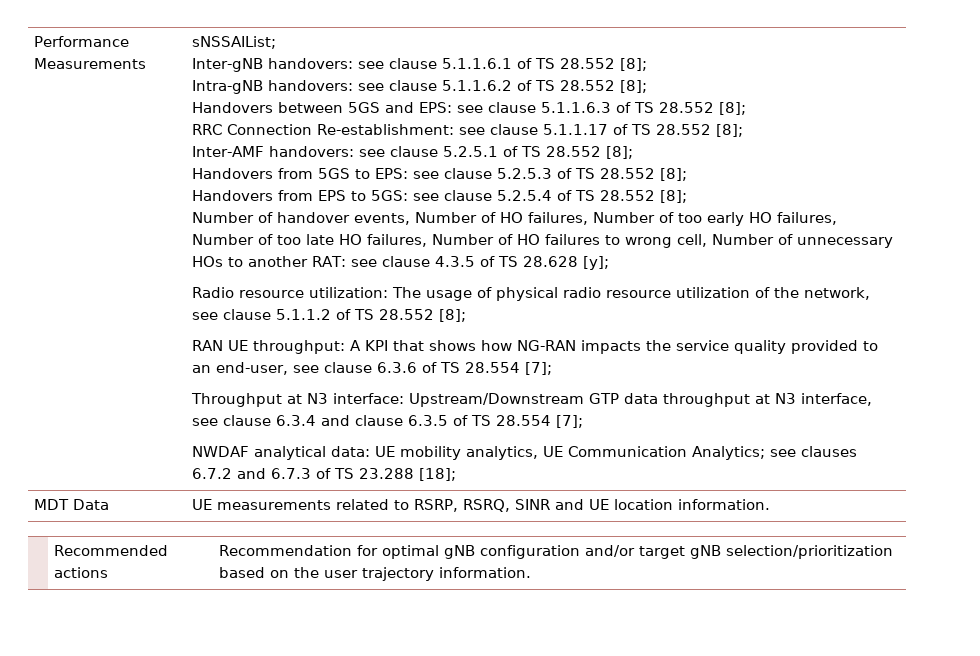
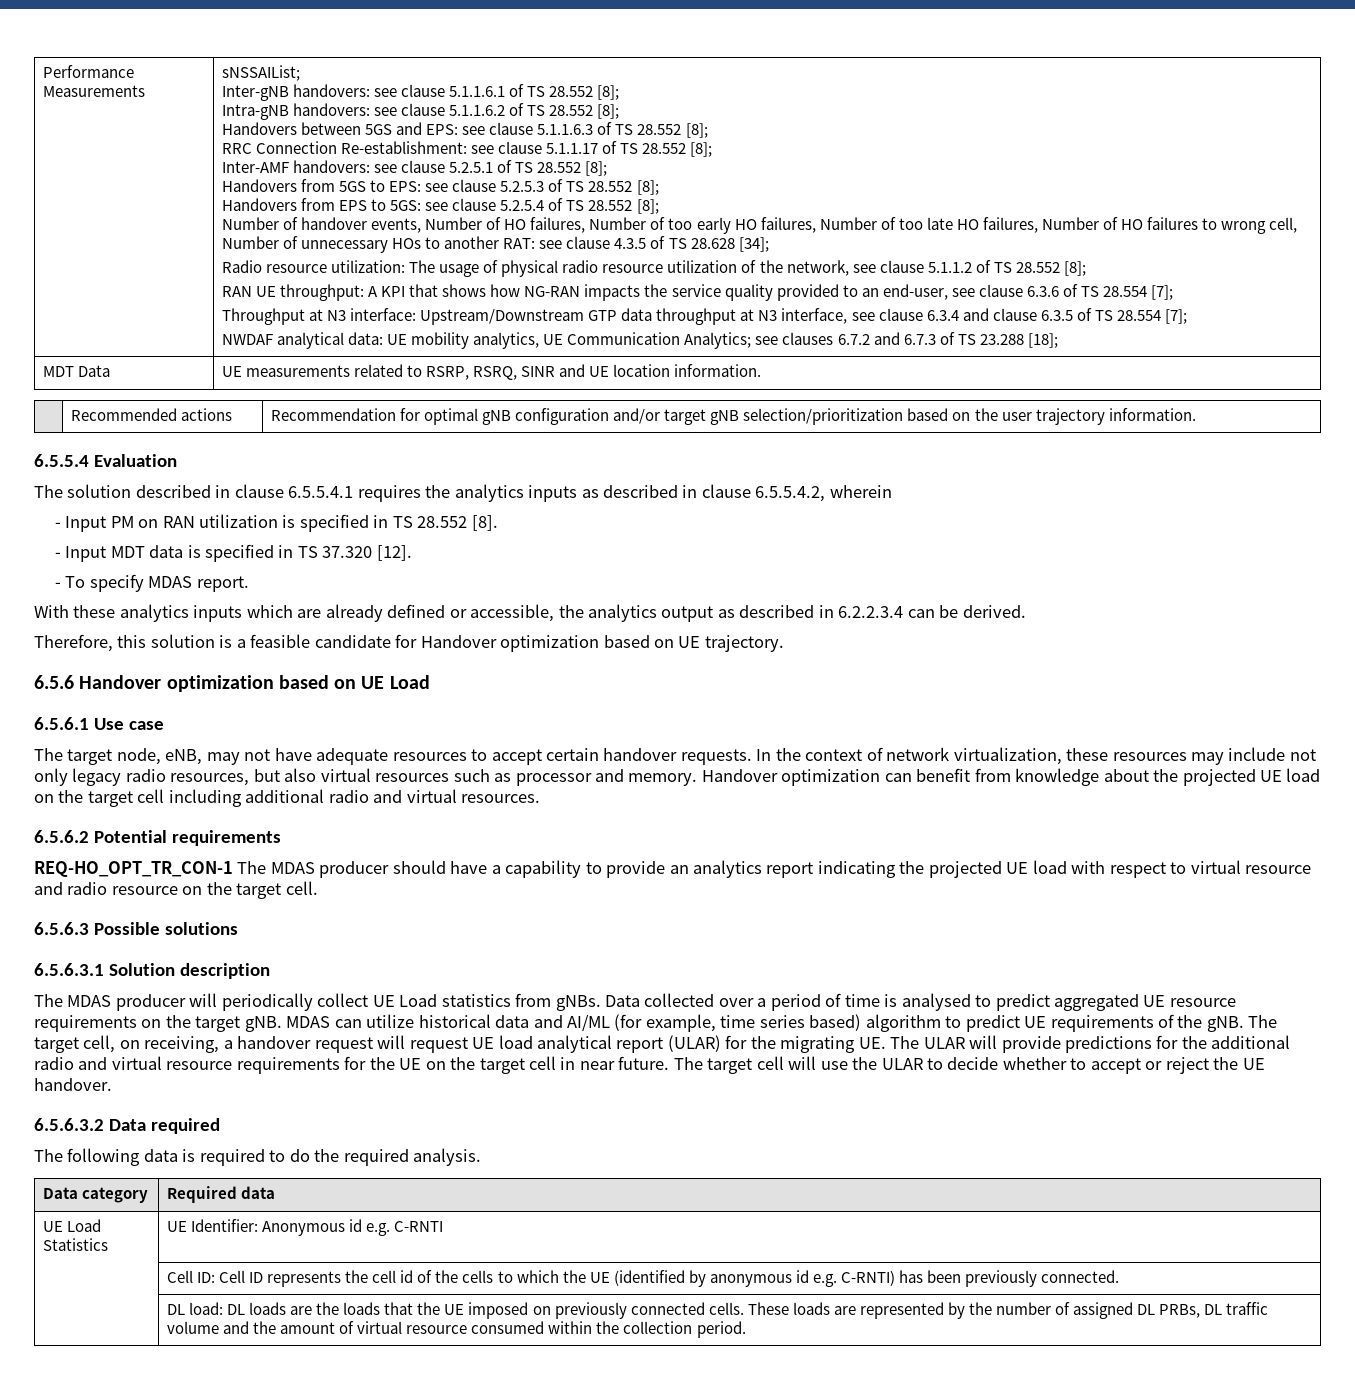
[583,256,610,270] [y]; -> [738,237,769,252] [34];
(532, 572) none -> [34,454,177,467] [34,484,892,502] [54,514,498,532] [54,544,412,562] [54,574,249,592] [34,604,1026,622] [34,634,784,652] [34,675,430,692] [34,717,164,730] [34,747,1316,765] [34,768,1321,786] [34,789,541,807] [34,830,281,846] [34,860,1312,878] [34,881,318,899] [34,922,238,935] [34,963,270,979] [34,993,1236,1011] [34,1014,1278,1032] [34,1035,1291,1053] [34,1056,1265,1074] [34,1078,112,1091] [34,1118,220,1134] [34,1148,482,1166] [42,1187,149,1203] [166,1186,276,1203] [42,1219,102,1232] [42,1238,108,1251] [166,1219,444,1236] [166,1270,1120,1287] [166,1302,1269,1319] [166,1321,746,1338] // 6.5.5.4 Evaluation // The solution described in clause 6.5.5.4.1 requires the analytics inputs as described in clause 6.5.5.4.2, wherein // - Input PM on RAN utilization is specified in TS 28.552 [8]. // - Input MDT data is specified in TS 37.320 [12]. // - To specify MDAS report. // With these analytics inputs which are already defined or accessible, the analytics output as described in 6.2.2.3.4 can be derived. // Therefore, this solution is a feasible candidate for Handover optimization based on UE trajectory. // 6.5.6 Handover optimization based on UE Load // 6.5.6.1 Use case // The target node, eNB, may not have adequate resources to accept certain handover requests. In the context of network virtualization, these resources may include not only legacy radio resources, but also virtual resources such as processor and memory. Handover optimization can benefit from knowledge about the projected UE load on the target cell including additional radio and virtual resources. // 6.5.6.2 Potential requirements // REQ-HO_OPT_TR_CON-1 The MDAS producer should have a capability to provide an analytics report indicating the projected UE load with respect to virtual resource and radio resource on the target cell. // 6.5.6.3 Possible solutions // 6.5.6.3.1 Solution description // The MDAS producer will periodically collect UE Load statistics from gNBs. Data collected over a period of time is analysed to predict aggregated UE resource requirements on the target gNB. MDAS can utilize historical data and AI/ML (for example, time series based) algorithm to predict UE requirements of the gNB. The target cell, on receiving, a handover request will request UE load analytical report (ULAR) for the migrating UE. The ULAR will provide predictions for the additional radio and virtual resource requirements for the UE on the target cell in near future. The target cell will use the ULAR to decide whether to accept or reject the UE handover. // 6.5.6.3.2 Data required // The following data is required to do the required analysis. // Data category | Required data // UE Load Statistics | UE Identifier: Anonymous id e.g. C-RNTI // | Cell ID: Cell ID represents the cell id of the cells to which the UE (identified by anonymous id e.g. C-RNTI) has been previously connected. // | DL load: DL loads are the loads that the UE imposed on previously connected cells. These loads are represented by the number of assigned DL PRBs, DL traffic volume and the amount of virtual resource consumed within the collection period.

